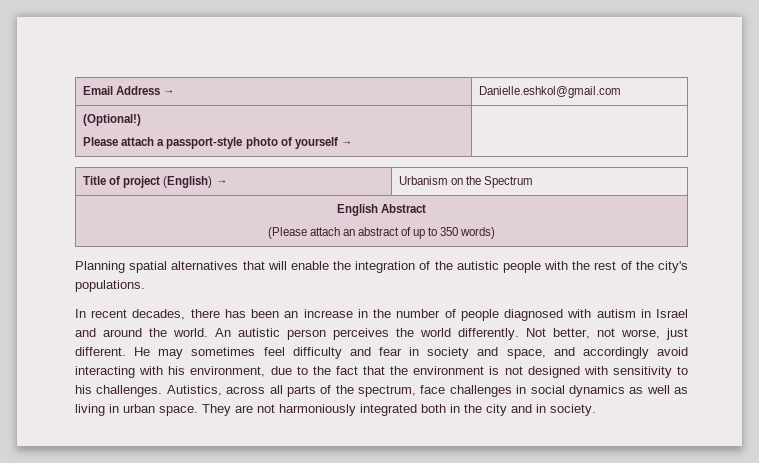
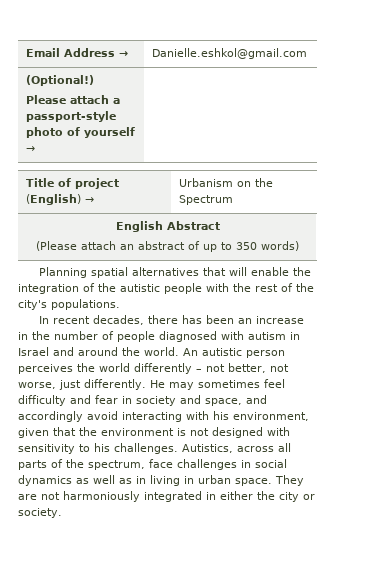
[458,328,546,340] differently. Not -> [134,363,225,374] differently – not
[75,347,126,356] different. -> [84,379,146,390] differently.
[270,366,358,375] due to the fact -> [18,428,49,438] given
(688, 390) none -> [136,476,146,484] in
[421,404,546,416] both in the city and in -> [206,491,315,502] in either the city or

